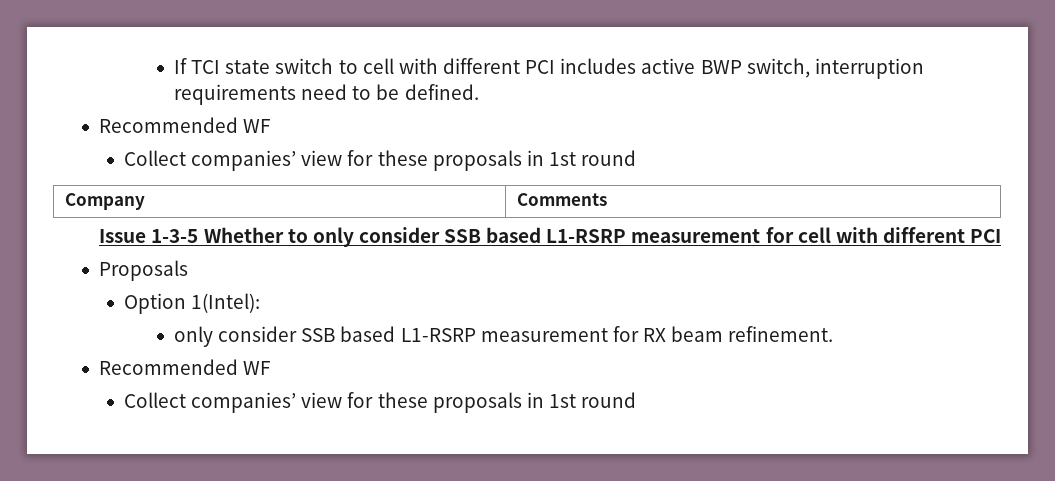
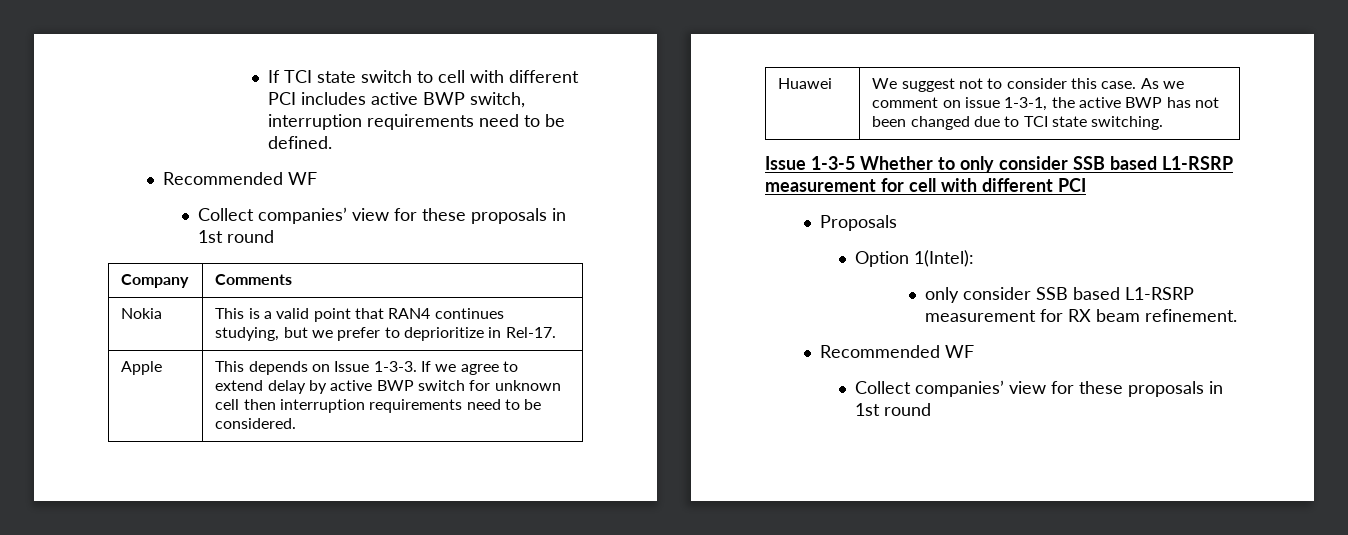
(607, 199) none -> [121,308,163,319] [215,308,504,322] [215,327,556,341] [121,361,163,375] [215,361,518,375] [215,380,561,394] [215,399,542,413] [215,418,297,429] [778,78,833,89] [872,78,1184,92] [872,97,1219,111] [872,116,1164,130] // Nokia | This is a valid point that RAN4 continues studying, but we prefer to deprioritize in Rel-17. // Apple | This depends on Issue 1-3-3. If we agree to extend delay by active BWP switch for unknown cell then interruption requirements need to be considered. // Huawei | We suggest not to consider this case. As we comment on issue 1-3-1, the active BWP has not been changed due to TCI state switching.

